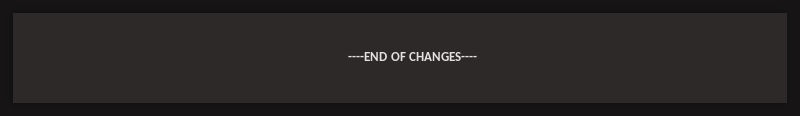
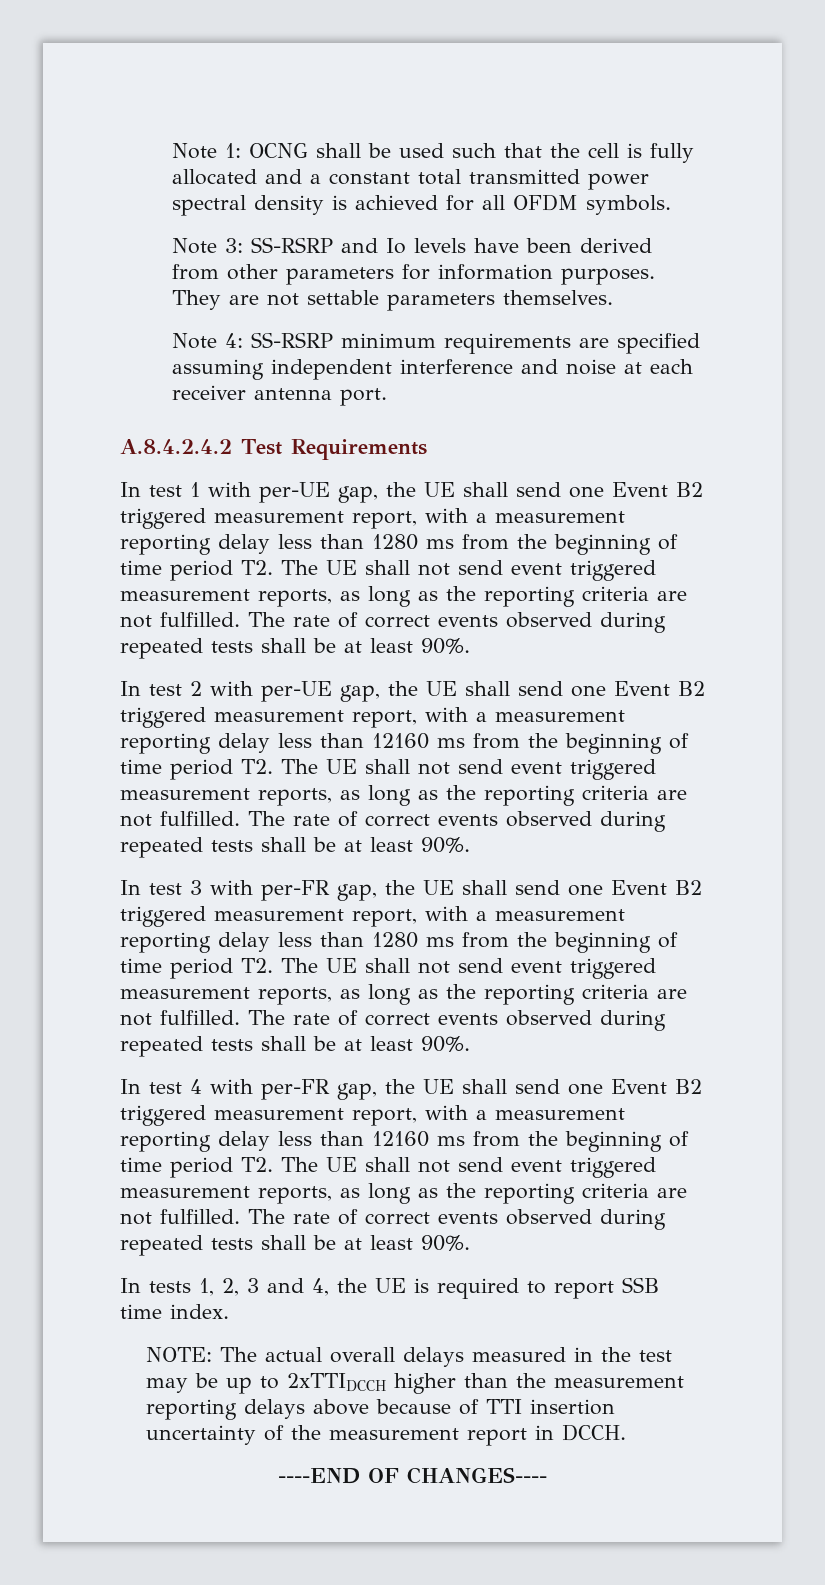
(348, 56) none -> [172,143,695,163] [172,169,650,190] [172,194,672,216] [172,237,653,254] [172,264,656,285] [172,290,614,311] [172,332,701,354] [172,359,694,380] [172,385,388,406] [120,439,427,460] [120,482,703,503] [120,508,625,529] [120,534,678,555] [120,560,656,581] [120,586,687,607] [120,612,666,633] [120,638,470,659] [120,681,705,702] [120,707,625,728] [120,733,689,754] [120,759,656,780] [120,785,687,806] [120,811,666,832] [120,837,470,858] [120,880,702,901] [120,906,625,927] [120,932,678,953] [120,958,656,979] [120,984,687,1005] [120,1010,666,1031] [120,1036,470,1057] [120,1079,702,1100] [120,1105,625,1126] [120,1131,689,1152] [120,1157,656,1178] [120,1183,687,1204] [120,1209,666,1230] [120,1235,470,1256] [120,1277,659,1299] [120,1304,229,1319] [146,1347,673,1367] [146,1373,685,1394] [146,1399,616,1420] [146,1424,627,1446] Note 1: OCNG shall be used such that the cell is fully allocated and a constant total transmitted power spectral density is achieved for all OFDM symbols. // Note 3: SS-RSRP and Io levels have been derived from other parameters for information purposes. They are not settable parameters themselves. // Note 4: SS-RSRP minimum requirements are specified assuming independent interference and noise at each receiver antenna port. // A.8.4.2.4.2 Test Requirements // In test 1 with per-UE gap, the UE shall send one Event B2 triggered measurement report, with a measurement reporting delay less than 1280 ms from the beginning of time period T2. The UE shall not send event triggered measurement reports, as long as the reporting criteria are not fulfilled. The rate of correct events observed during repeated tests shall be at least 90%. // In test 2 with per-UE gap, the UE shall send one Event B2 triggered measurement report, with a measurement reporting delay less than 12160 ms from the beginning of time period T2. The UE shall not send event triggered measurement reports, as long as the reporting criteria are not fulfilled. The rate of correct events observed during repeated tests shall be at least 90%. // In test 3 with per-FR gap, the UE shall send one Event B2 triggered measurement report, with a measurement reporting delay less than 1280 ms from the beginning of time period T2. The UE shall not send event triggered measurement reports, as long as the reporting criteria are not fulfilled. The rate of correct events observed during repeated tests shall be at least 90%. // In test 4 with per-FR gap, the UE shall send one Event B2 triggered measurement report, with a measurement reporting delay less than 12160 ms from the beginning of time period T2. The UE shall not send event triggered measurement reports, as long as the reporting criteria are not fulfilled. The rate of correct events observed during repeated tests shall be at least 90%. // In tests 1, 2, 3 and 4, the UE is required to report SSB time index. // NOTE: The actual overall delays measured in the test may be up to 2xTTIDCCH higher than the measurement reporting delays above because of TTI insertion uncertainty of the measurement report in DCCH. //

